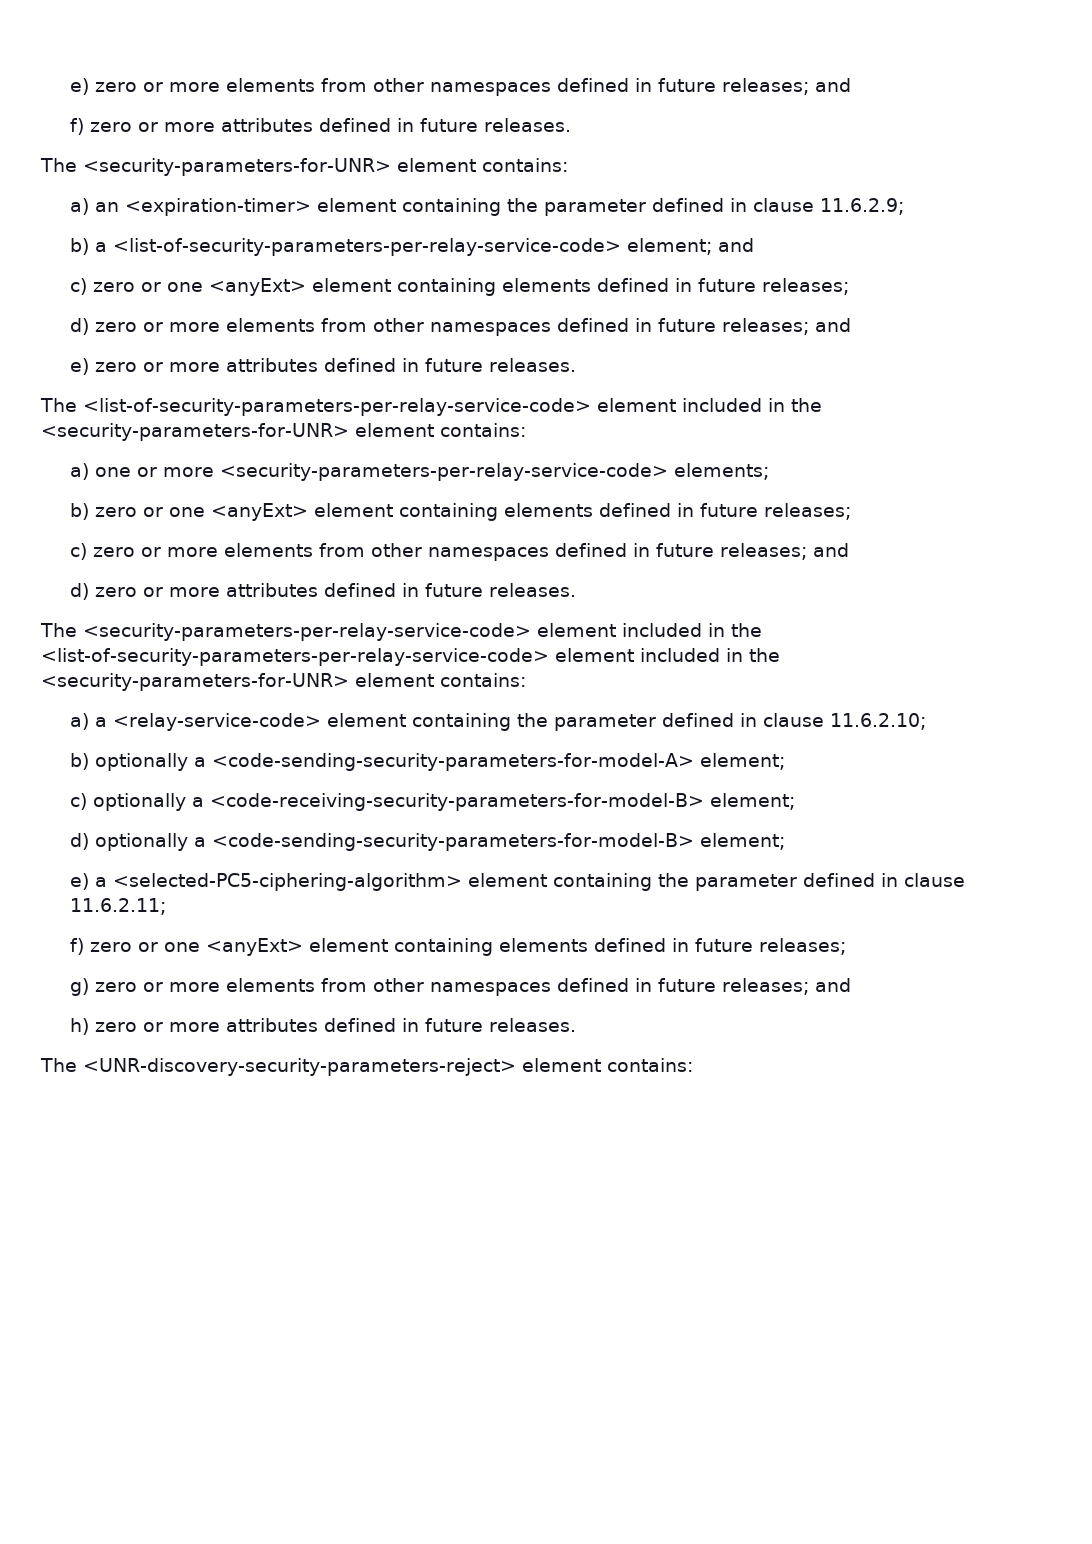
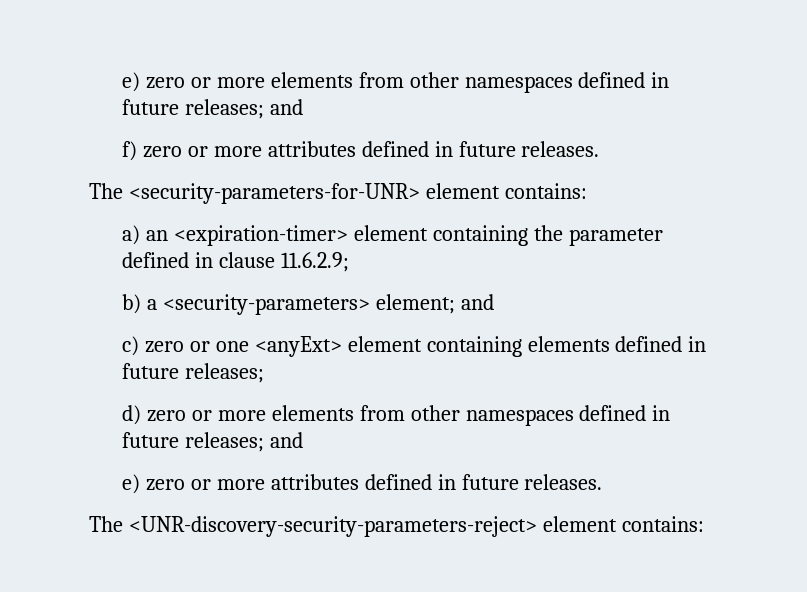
[113,238,622,256] <list-of-security-parameters-per-relay-service-code> -> [162,294,370,315] <security-parameters>
[40,398,822,416] [41,423,526,441] [70,463,770,481] [70,503,852,521] [70,543,850,561] [70,583,577,600] [40,623,762,641] [41,648,780,666] [41,673,526,691] [70,713,927,731] [70,753,786,771] [70,793,796,811] [70,833,786,851] [70,873,966,891] [70,898,167,915] [70,938,847,956] [70,978,852,996] [70,1018,577,1035] // The <list-of-security-parameters-per-relay-service-code> element included in the <security-parameters-for-UNR> element contains: // a) one or more <security-parameters-per-relay-service-code> elements; // b) zero or one <anyExt> element containing elements defined in future releases; // c) zero or more elements from other namespaces defined in future releases; and // d) zero or more attributes defined in future releases. // The <security-parameters-per-relay-service-code> element included in the <list-of-security-parameters-per-relay-service-code> element included in the <security-parameters-for-UNR> element contains: // a) a <relay-service-code> element containing the parameter defined in clause 11.6.2.10; // b) optionally a <code-sending-security-parameters-for-model-A> element; // c) optionally a <code-receiving-security-parameters-for-model-B> element; // d) optionally a <code-sending-security-parameters-for-model-B> element; // e) a <selected-PC5-ciphering-algorithm> element containing the parameter defined in clause 11.6.2.11; // f) zero or one <anyExt> element containing elements defined in future releases; // g) zero or more elements from other namespaces defined in future releases; and // h) zero or more attributes defined in future releases. -> (603, 482) none

